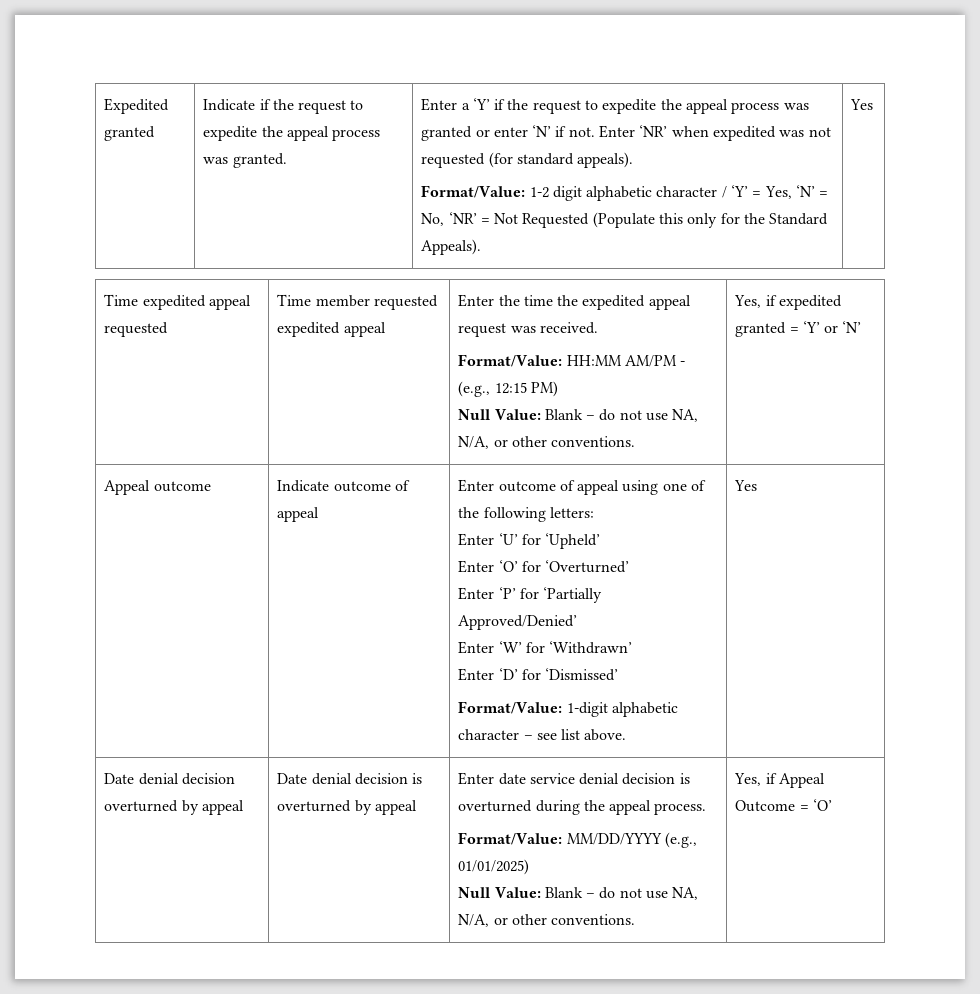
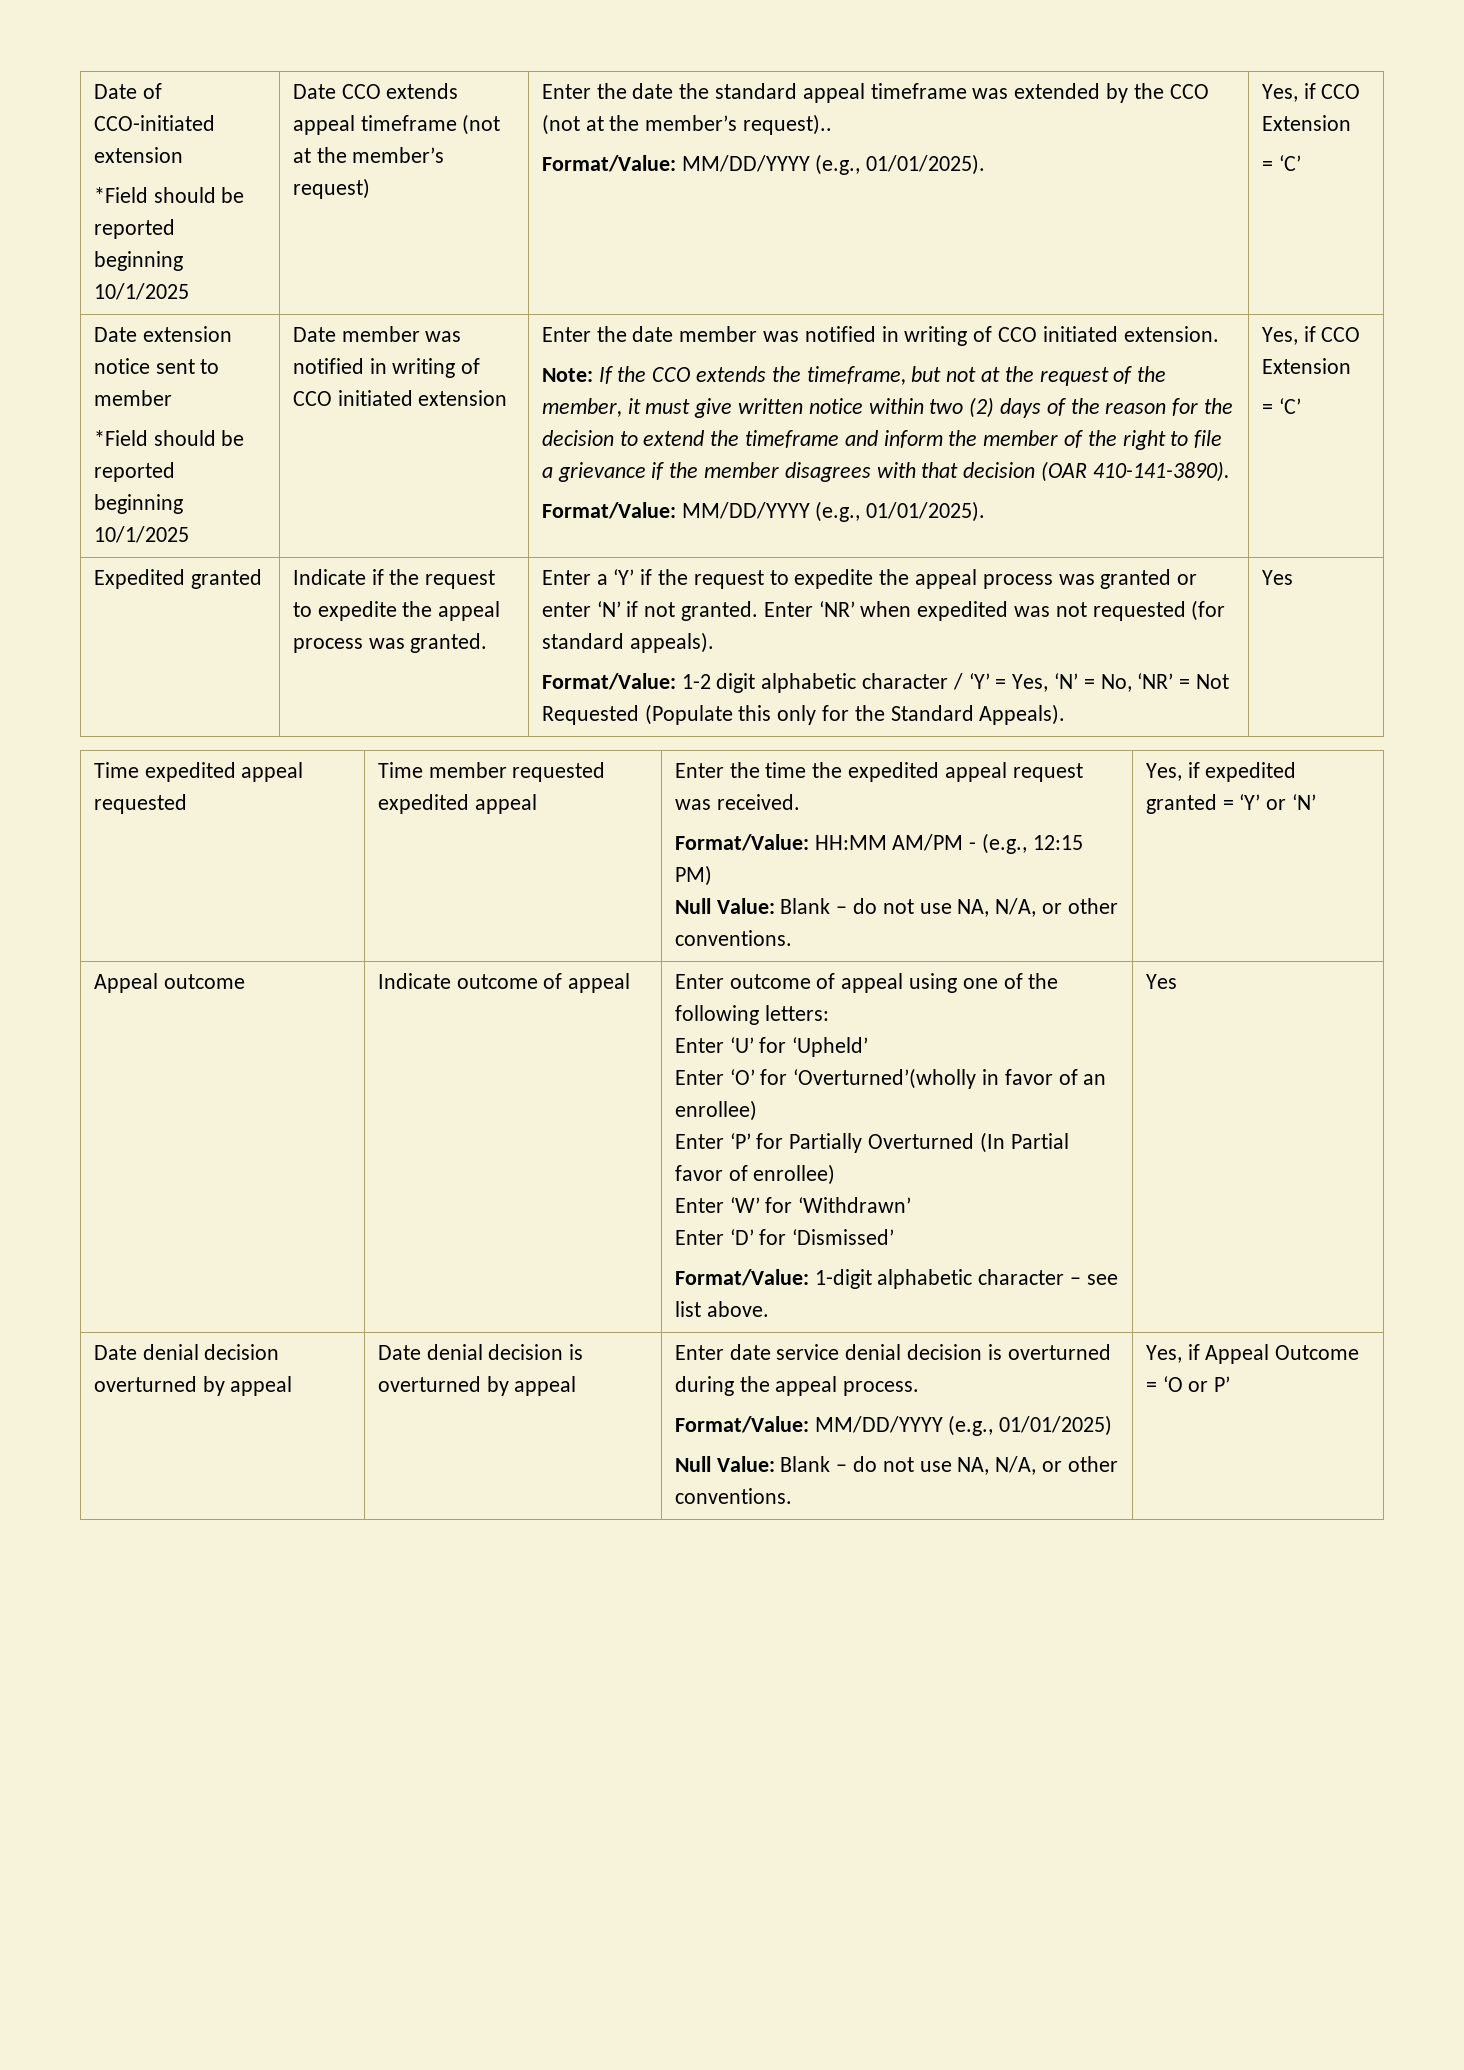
(104, 106) none -> [93,83,162,99] [93,115,215,131] [93,147,183,163] [93,187,245,203] [93,219,175,239] [93,251,183,271] [93,283,189,300] [292,83,459,99] [292,114,501,135] [292,147,445,163] [292,178,370,199] [541,83,1209,103] [541,114,833,135] [541,154,986,175] [1261,83,1361,102] [1261,115,1351,131] [1261,155,1301,171] [93,326,232,342] [93,358,220,374] [93,390,172,406] [93,430,245,446] [93,462,175,482] [93,494,183,514] [93,526,189,543] [292,326,462,342] [292,358,481,378] [292,390,508,406] [541,326,1219,346] [541,366,1167,386] [541,397,1234,418] [541,430,1223,450] [541,461,1230,482] [541,501,986,522] [1261,326,1361,345] [1261,358,1351,374] [1261,398,1301,414] Date of CCO-initiated extension // *Field should be reported beginning 10/1/2025 | Date CCO extends appeal timeframe (not at the member’s request) | Enter the date the standard appeal timeframe was extended by the CCO (not at the member’s request).. // Format/Value: MM/DD/YYYY (e.g., 01/01/2025). | Yes, if CCO Extension // = ‘C’ // Date extension notice sent to member // *Field should be reported beginning 10/1/2025 | Date member was notified in writing of CCO initiated extension | Enter the date member was notified in writing of CCO initiated extension. // Note: If the CCO extends the timeframe, but not at the request of the member, it must give written notice within two (2) days of the reason for the decision to extend the timeframe and inform the member of the right to file a grievance if the member disagrees with that decision (OAR 410-141-3890). // Format/Value: MM/DD/YYYY (e.g., 01/01/2025). | Yes, if CCO Extension // = ‘C’ //
[568,127,595,137] not. -> [644,601,759,621] not granted.
[545,560,630,573] [458,587,603,603] [458,615,578,630] ‘Overturned’ // Enter ‘P’ for ‘Partially Approved/Denied’ -> [793,1068,1107,1089] [674,1100,757,1121] [674,1132,1069,1153] [674,1164,836,1185] ‘Overturned’(wholly in favor of an enrollee) // Enter ‘P’ for Partially Overturned (In Partial favor of enrollee)
[812,799,832,811] ‘O’ -> [1162,1376,1231,1392] ‘O or P’

